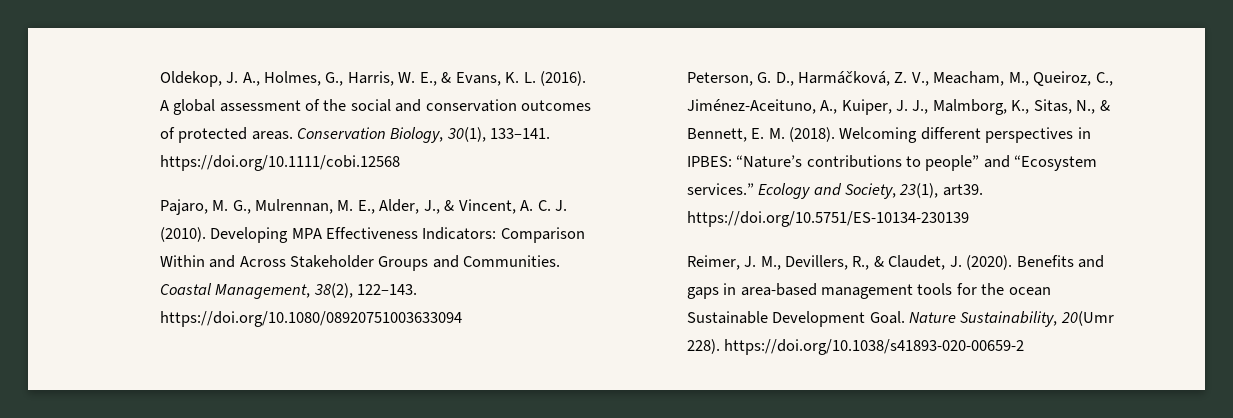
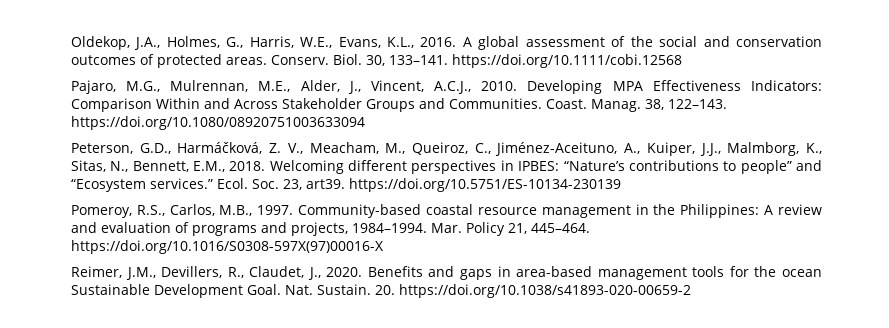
[226,72,260,86] J. A., -> [134,37,161,50] J.A.,
[398,71,587,86] W. E., & Evans, K. L. (2016). -> [300,37,457,48] W.E., Evans, K.L., 2016.
[297,127,486,143] Conservation Biology, 30(1), -> [270,54,385,66] Conserv. Biol. 30,
[212,199,568,214] [159,227,206,242] M. G., Mulrennan, M. E., Alder, J., & Vincent, A. C. J. (2010). -> [126,80,518,94] M.G., Mulrennan, M.E., Alder, J., Vincent, A.C.J., 2010.
[159,283,353,299] Coastal Management, 38(2), -> [545,99,664,112] Coast. Manag. 38,
[757,72,794,86] G. D., -> [139,143,171,154] G.D.,
[896,100,929,114] J. J., -> [699,143,721,156] J.J.,
[1099,100,1110,111] [686,127,836,142] & Bennett, E. M. (2018). -> [132,161,266,172] Bennett, E.M., 2018.
[758,183,983,199] [686,211,969,227] [686,255,1013,270] Ecology and Society, 23(1), art39. https://doi.org/10.5751/ES-10134-230139 // Reimer, J. M., Devillers, R., & Claudet, J. (2020). -> [216,178,621,192] [70,204,822,218] [70,222,590,236] [70,240,384,254] [70,266,363,280] Ecol. Soc. 23, art39. https://doi.org/10.5751/ES-10134-230139 // Pomeroy, R.S., Carlos, M.B., 1997. Community-based coastal resource management in the Philippines: A review and evaluation of programs and projects, 1984–1994. Mar. Policy 21, 445–464. https://doi.org/10.1016/S0308-597X(97)00016-X // Reimer, J.M., Devillers, R., Claudet, J., 2020.
[909,311,1114,327] [686,339,720,354] Nature Sustainability, 20(Umr 228). -> [284,284,395,295] Nat. Sustain. 20.

